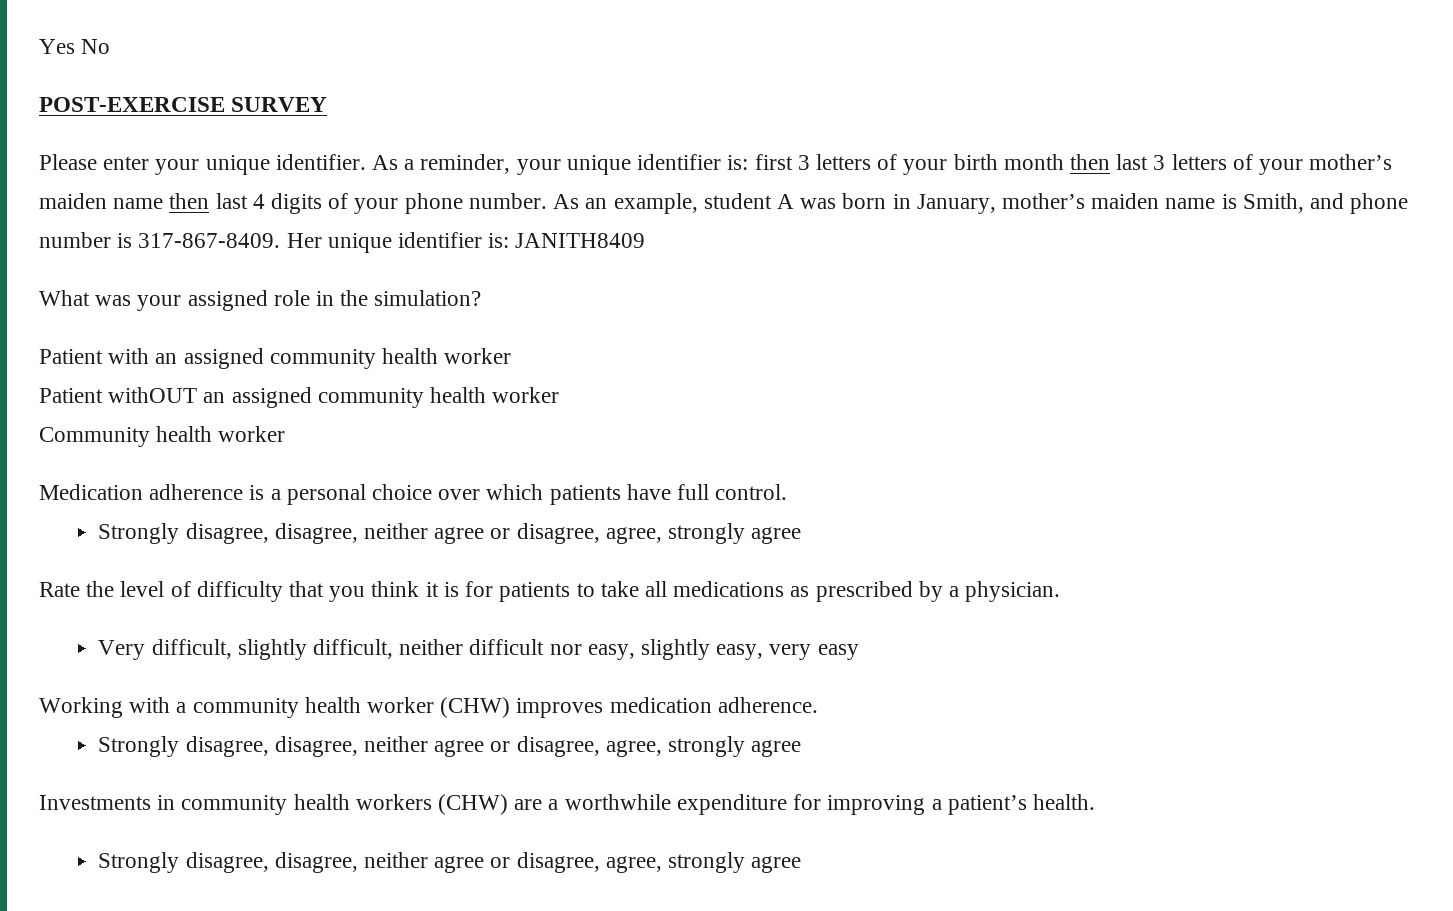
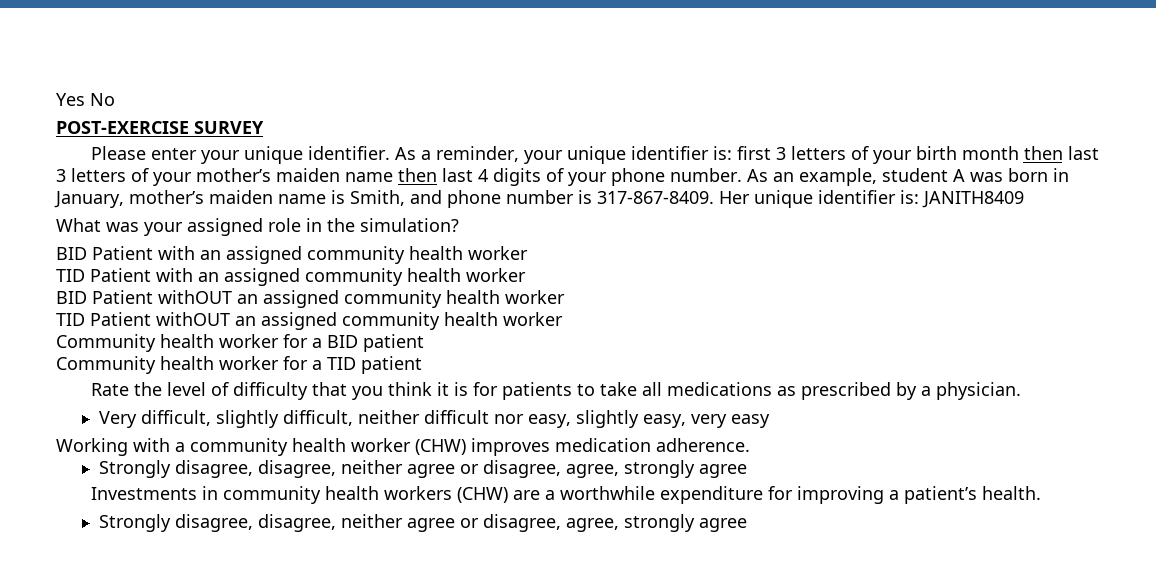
[39,348,512,369] Patient with an assigned community health worker // -> [56,246,528,264] [56,268,526,286] [56,290,565,308] [56,313,85,326] BID Patient with an assigned community health worker // TID Patient with an assigned community health worker // BID Patient withOUT an assigned community health worker // TID
[39,484,788,505] [98,523,802,544] // Medication adherence is a personal choice over which patients have full control. // Strongly disagree, disagree, neither agree or disagree, agree, strongly agree -> [283,334,424,352] [56,356,422,374] for a BID patient // Community health worker for a TID patient

